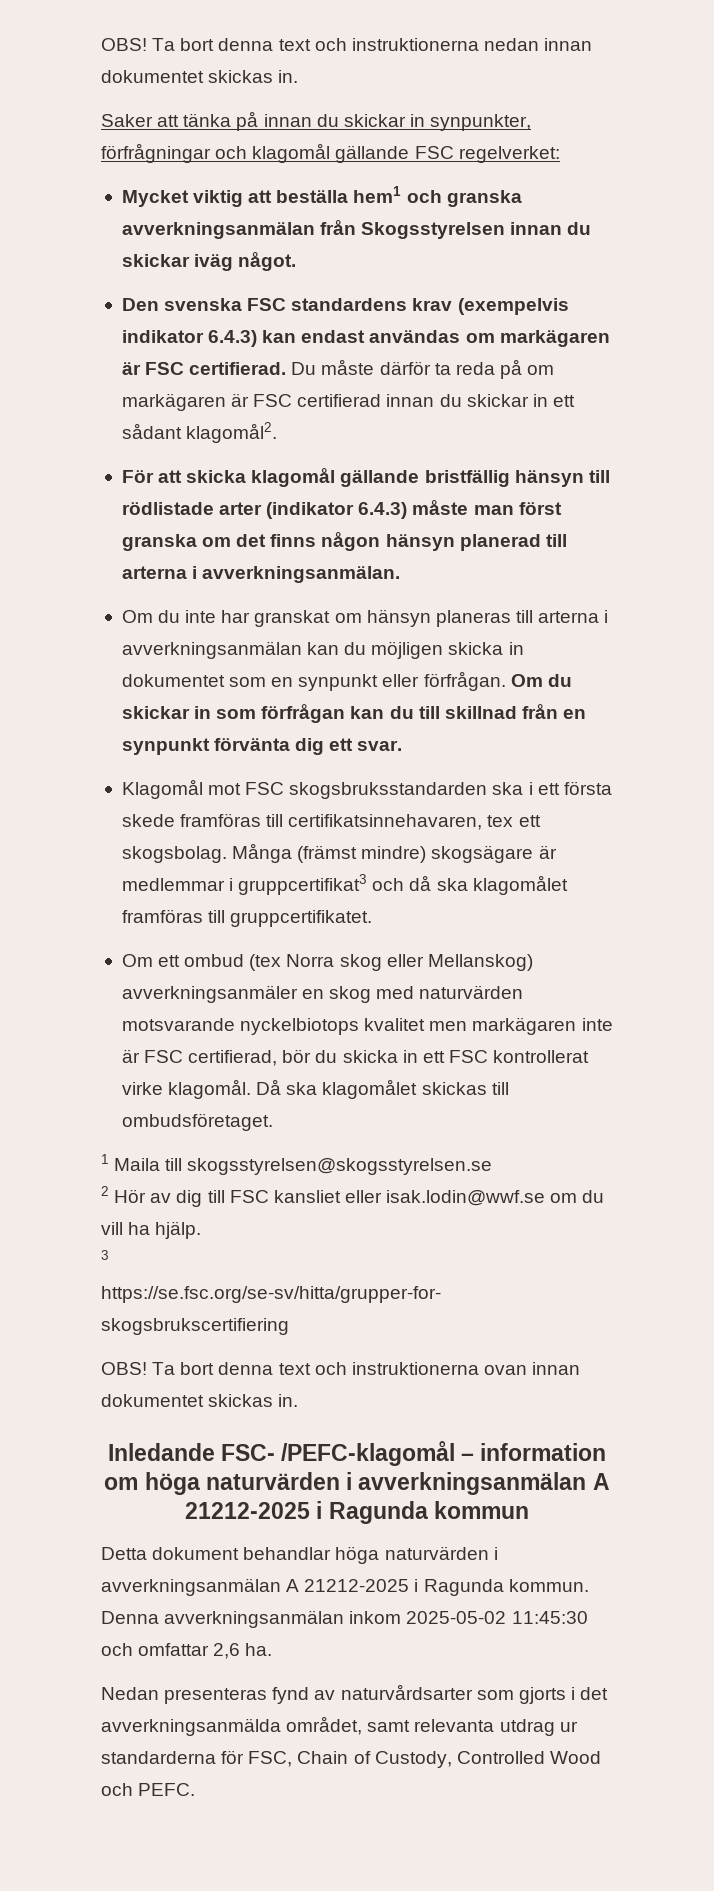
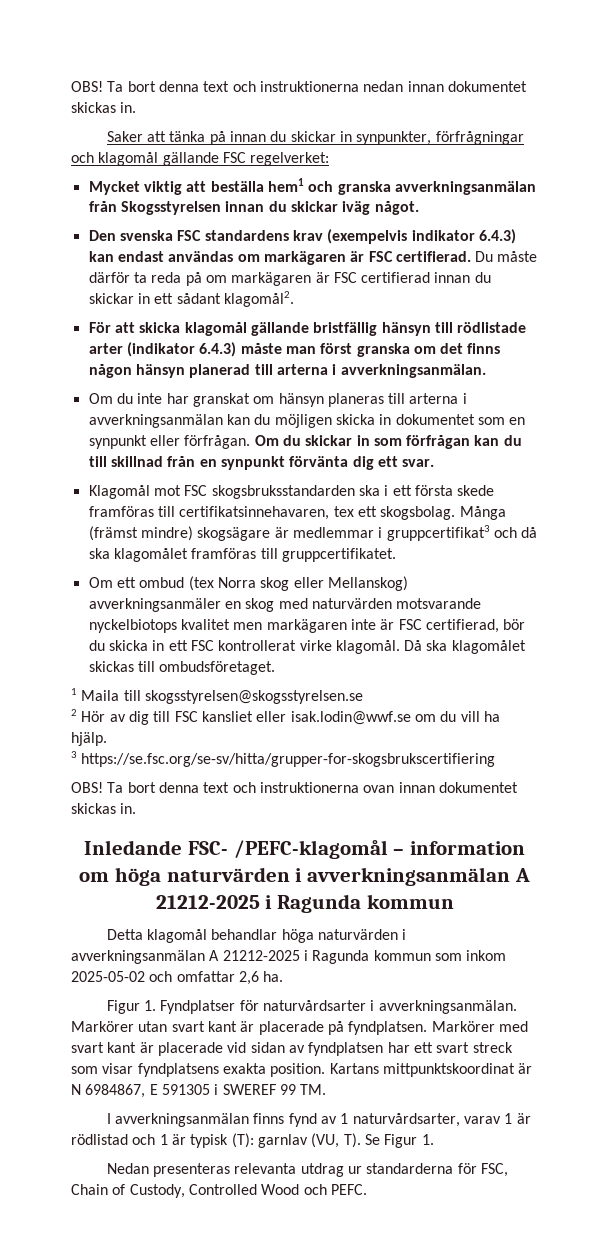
[152,1547,240,1560] dokument -> [147,929,208,943] klagomål
[508,1579,589,1592] [101,1610,345,1628] kommun. Denna avverkningsanmälan -> [373,950,462,961] kommun som
[511,1611,588,1624] 11:45:30 -> (145, 976) none
[101,1684,609,1704] [101,1716,411,1736] Nedan presenteras fynd av naturvårdsarter som gjorts i det avverkningsanmälda området, samt -> [106,1000,517,1014] [71,1021,528,1035] [71,1042,513,1056] [71,1063,533,1077] [71,1084,327,1098] [106,1113,531,1127] [71,1133,434,1148] [106,1163,231,1177] Figur 1. Fyndplatser för naturvårdsarter i avverkningsanmälan. Markörer utan svart kant är placerade på fyndplatsen. Markörer med svart kant är placerade vid sidan av fyndplatsen har ett svart streck som visar fyndplatsens exakta position. Kartans mittpunktskoordinat är N 6984867, E 591305 i SWEREF 99 TM. // I avverkningsanmälan finns fynd av 1 naturvårdsarter, varav 1 är rödlistad och 1 är typisk (T): garnlav (VU, T). Se Figur 1. // Nedan presenteras

